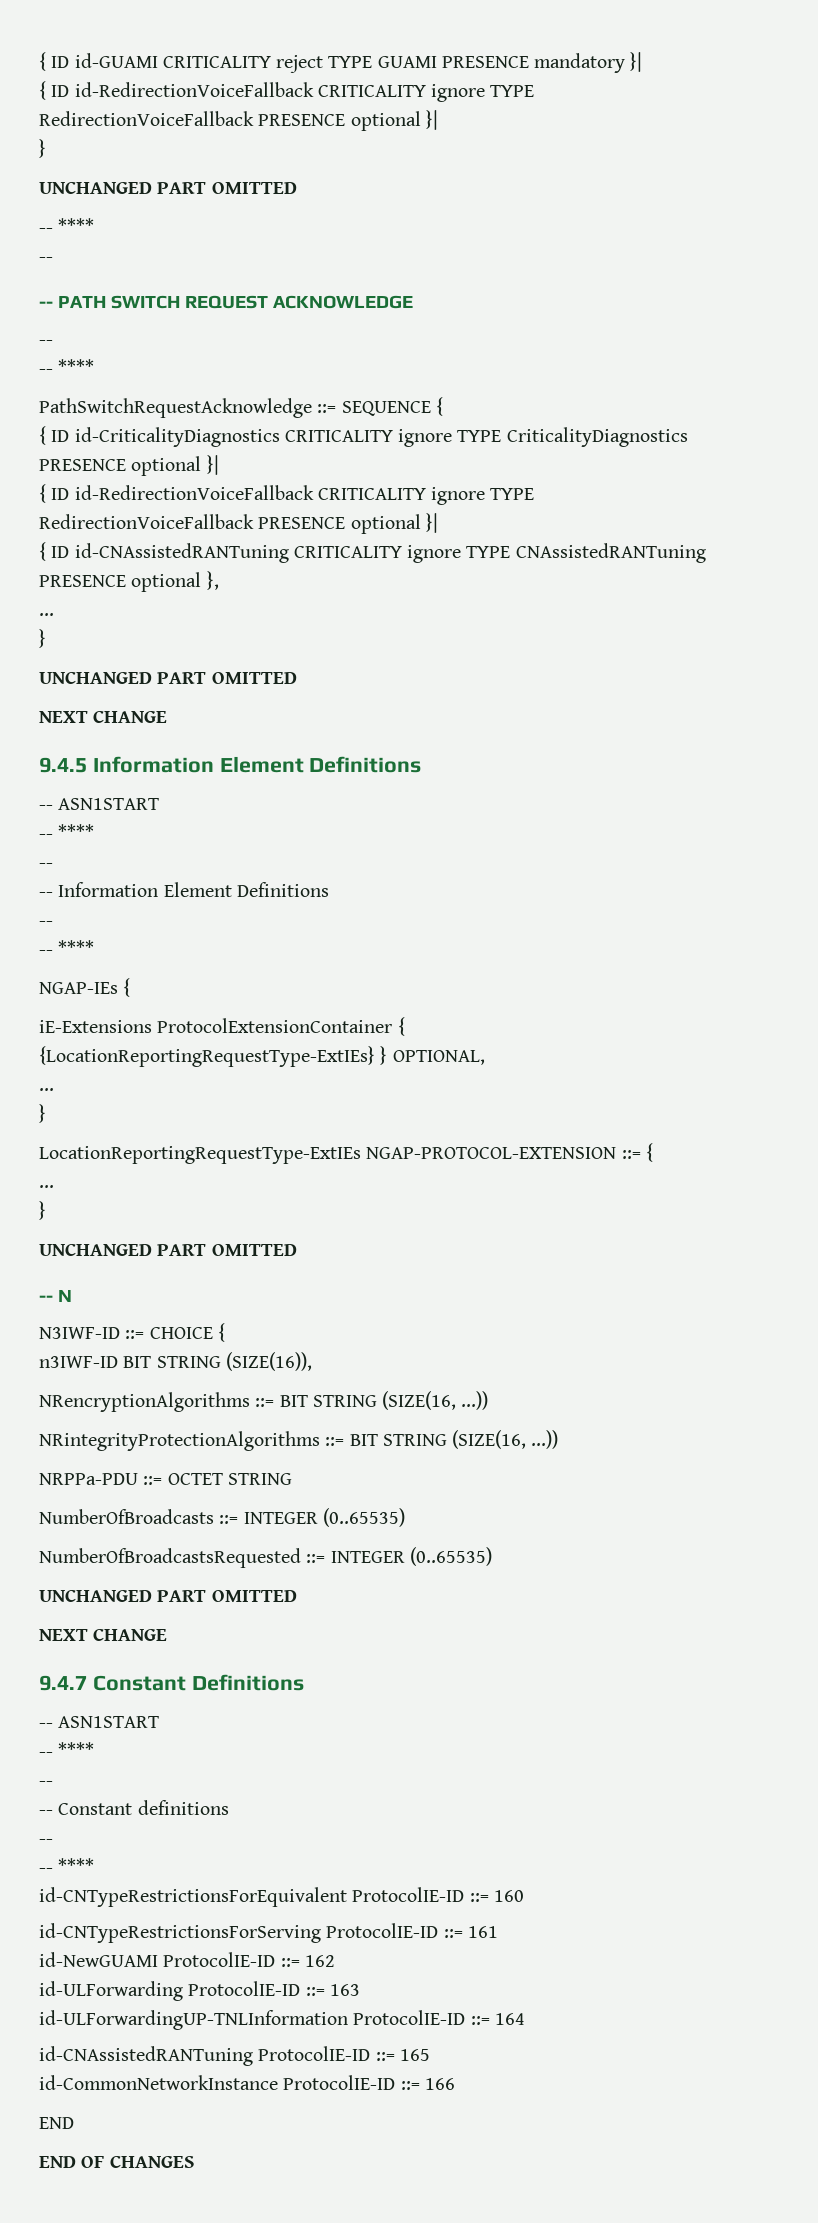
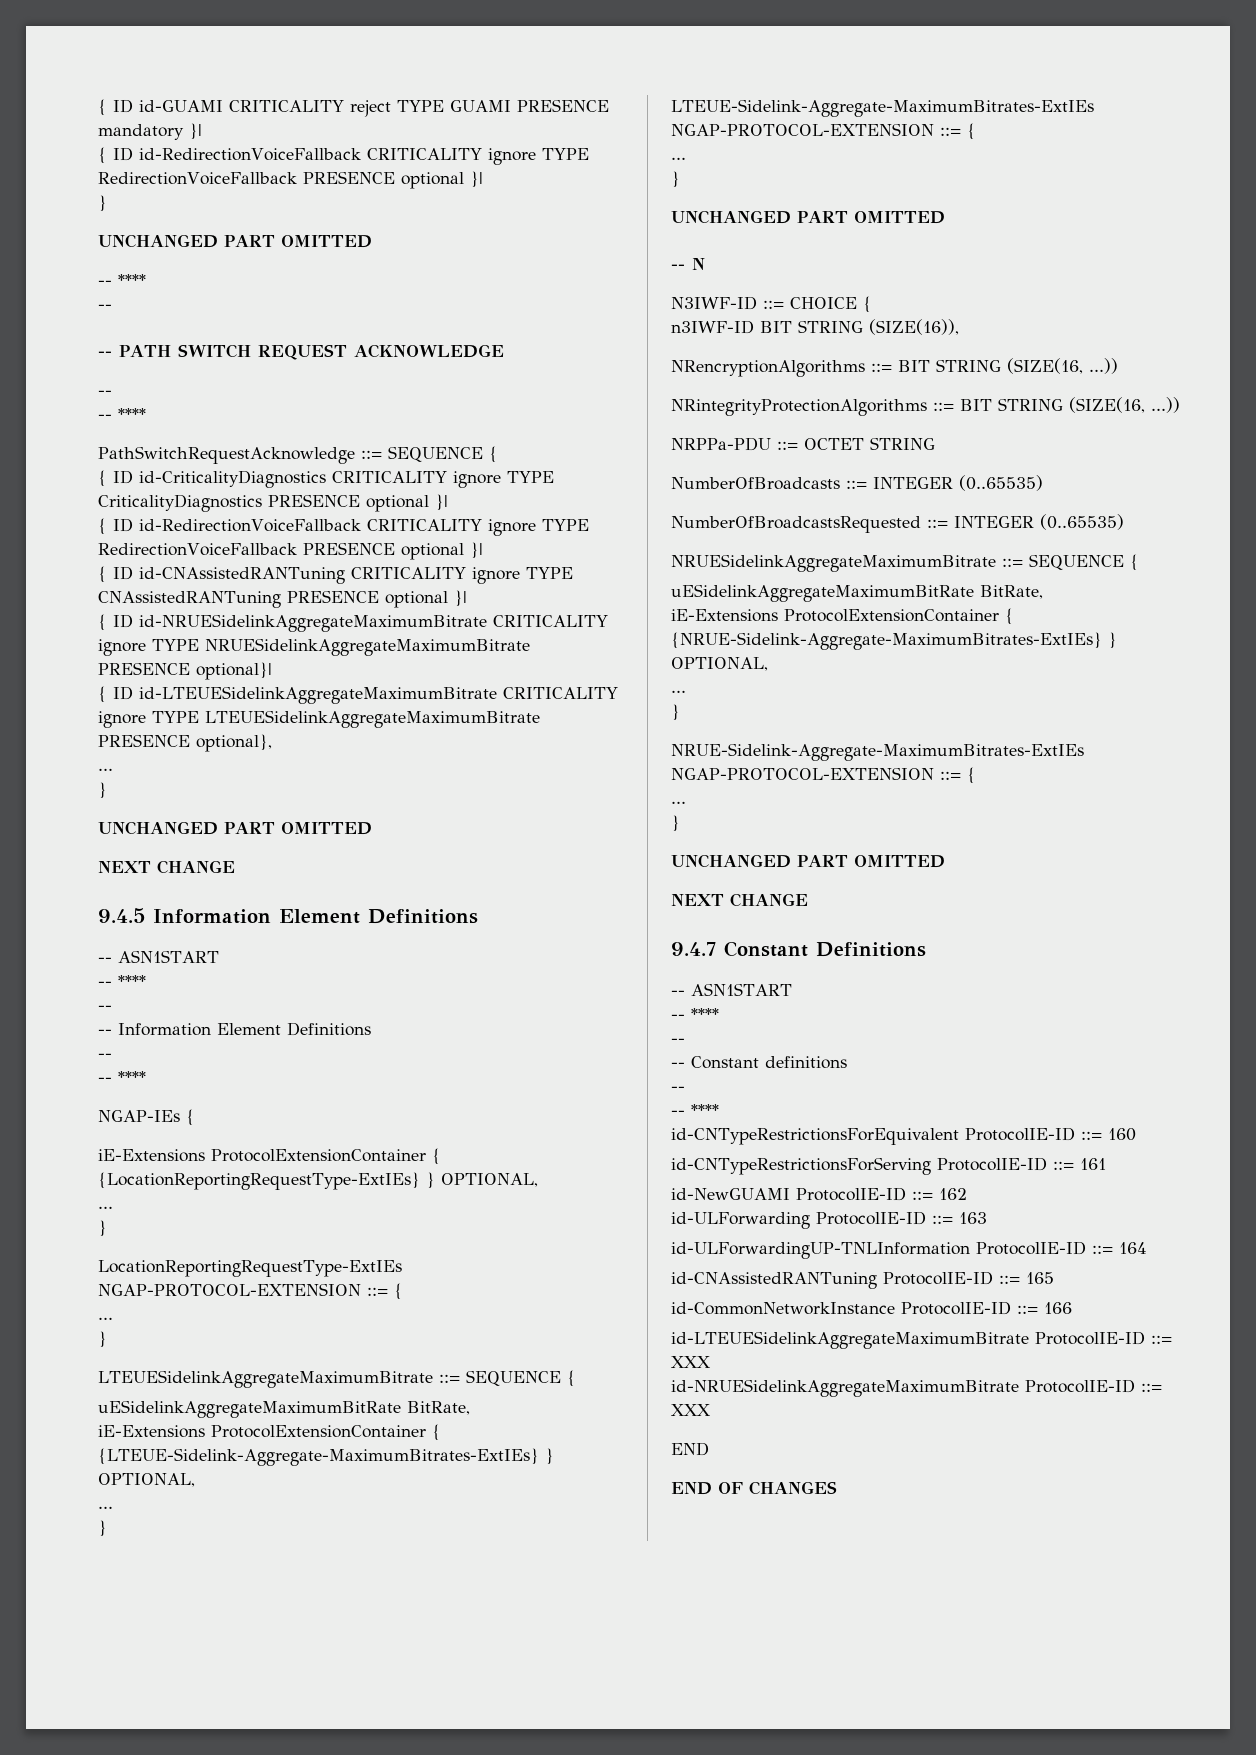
[206,571,219,590] }, -> [453,590,467,607] [98,614,608,632] [98,638,530,656] [98,662,272,680] [98,686,618,704] [98,710,540,728] [98,734,272,752] }| // { ID id-NRUESidelinkAggregateMaximumBitrate CRITICALITY ignore TYPE NRUESidelinkAggregateMaximumBitrate PRESENCE optional}| // { ID id-LTEUESidelinkAggregateMaximumBitrate CRITICALITY ignore TYPE LTEUESidelinkAggregateMaximumBitrate PRESENCE optional},
(46, 1210) none -> [98,1370,576,1388] [98,1400,470,1418] [98,1424,441,1441] [98,1448,554,1466] [98,1473,195,1487] [98,1506,113,1509] [98,1520,107,1537] [671,99,1094,117] [671,123,976,140] [671,157,686,160] [671,171,680,188] // LTEUESidelinkAggregateMaximumBitrate ::= SEQUENCE { // uESidelinkAggregateMaximumBitRate BitRate, // iE-Extensions ProtocolExtensionContainer { {LTEUE-Sidelink-Aggregate-MaximumBitrates-ExtIEs} } OPTIONAL, // ... // } // LTEUE-Sidelink-Aggregate-MaximumBitrates-ExtIEs NGAP-PROTOCOL-EXTENSION ::= { // ... // }
(492, 1556) none -> [671,554,1139,572] [671,584,1043,602] [671,608,1014,625] [671,632,1117,650] [671,657,768,671] [671,690,686,693] [671,704,680,721] [671,743,1084,761] [671,767,976,784] [671,801,686,804] [671,815,680,832] // NRUESidelinkAggregateMaximumBitrate ::= SEQUENCE { // uESidelinkAggregateMaximumBitRate BitRate, // iE-Extensions ProtocolExtensionContainer { {NRUE-Sidelink-Aggregate-MaximumBitrates-ExtIEs} } OPTIONAL, // ... // } // NRUE-Sidelink-Aggregate-MaximumBitrates-ExtIEs NGAP-PROTOCOL-EXTENSION ::= { // ... // }
(455, 2084) none -> [671,1331,1172,1349] [671,1356,711,1368] [671,1379,1162,1397] [671,1404,711,1416] // id-LTEUESidelinkAggregateMaximumBitrate ProtocolIE-ID ::= XXX // id-NRUESidelinkAggregateMaximumBitrate ProtocolIE-ID ::= XXX

